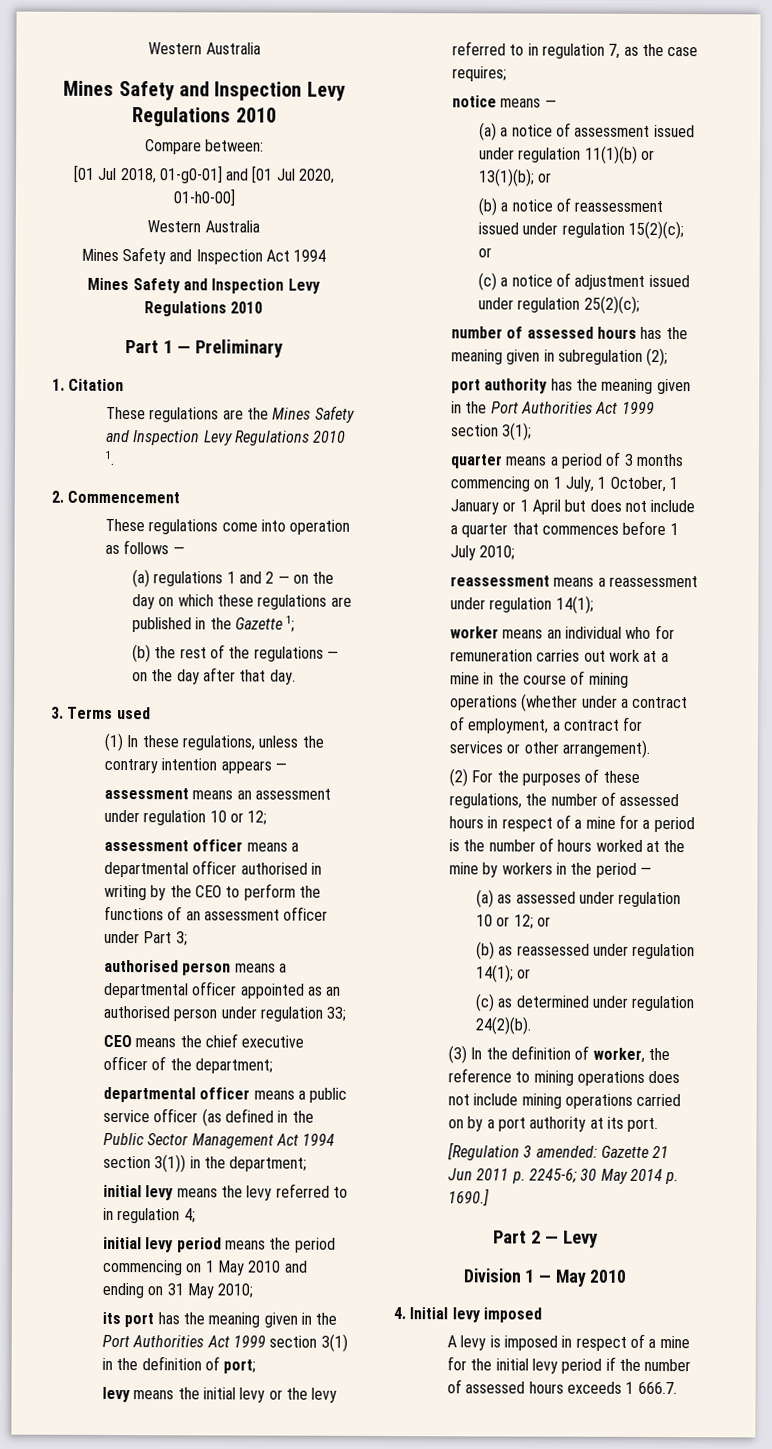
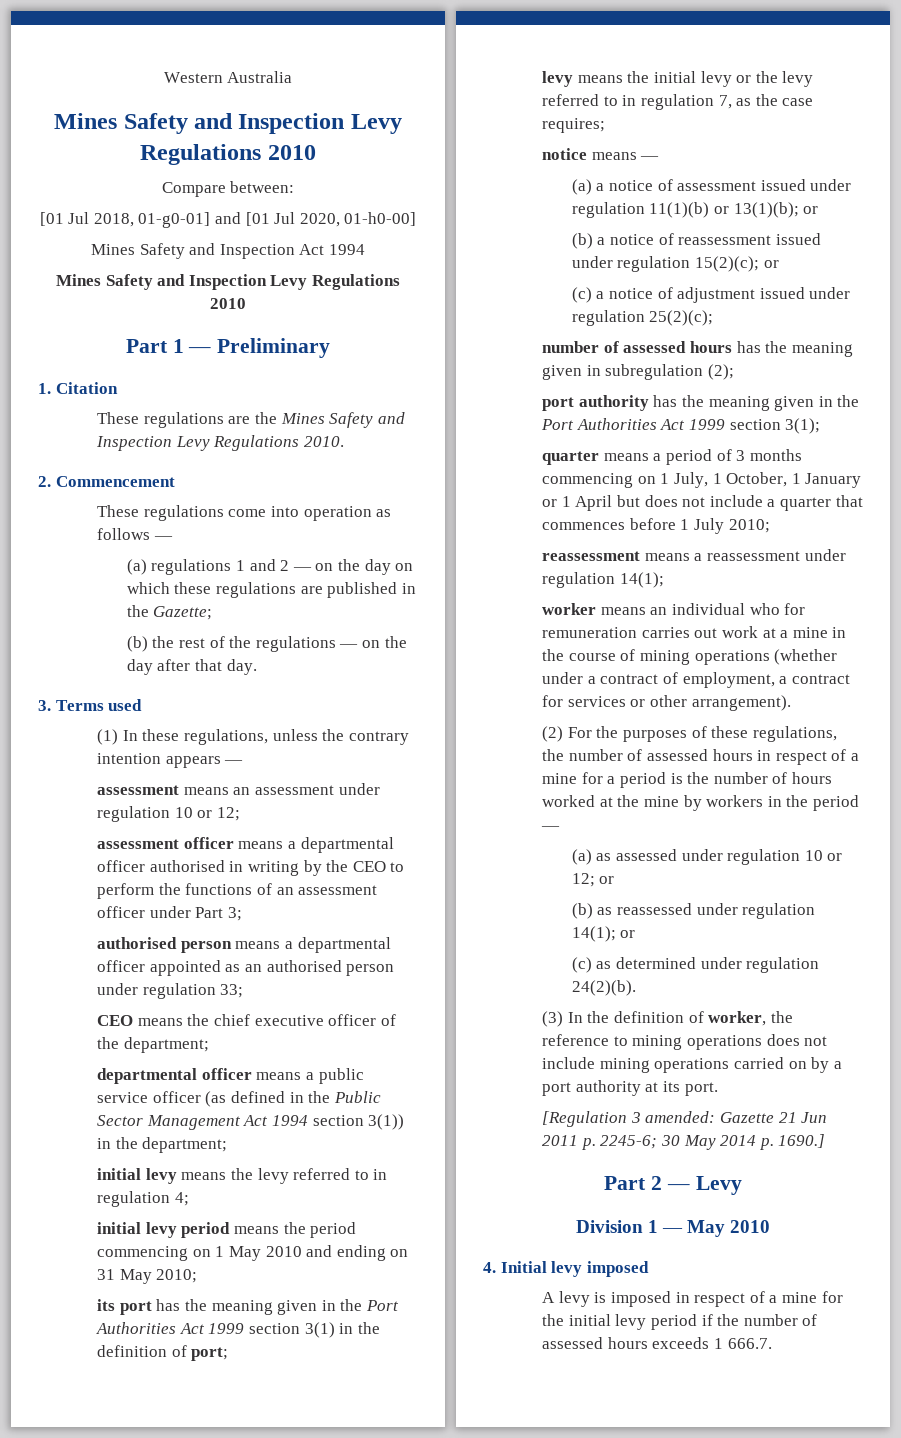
[147,220,260,233] // Western Australia -> (417, 219) none
[313,430,347,443] [105,450,116,466] 2010 1. -> [304,436,345,447] 2010.
[235,615,296,632] Gazette 1; -> [153,606,213,620] Gazette;

